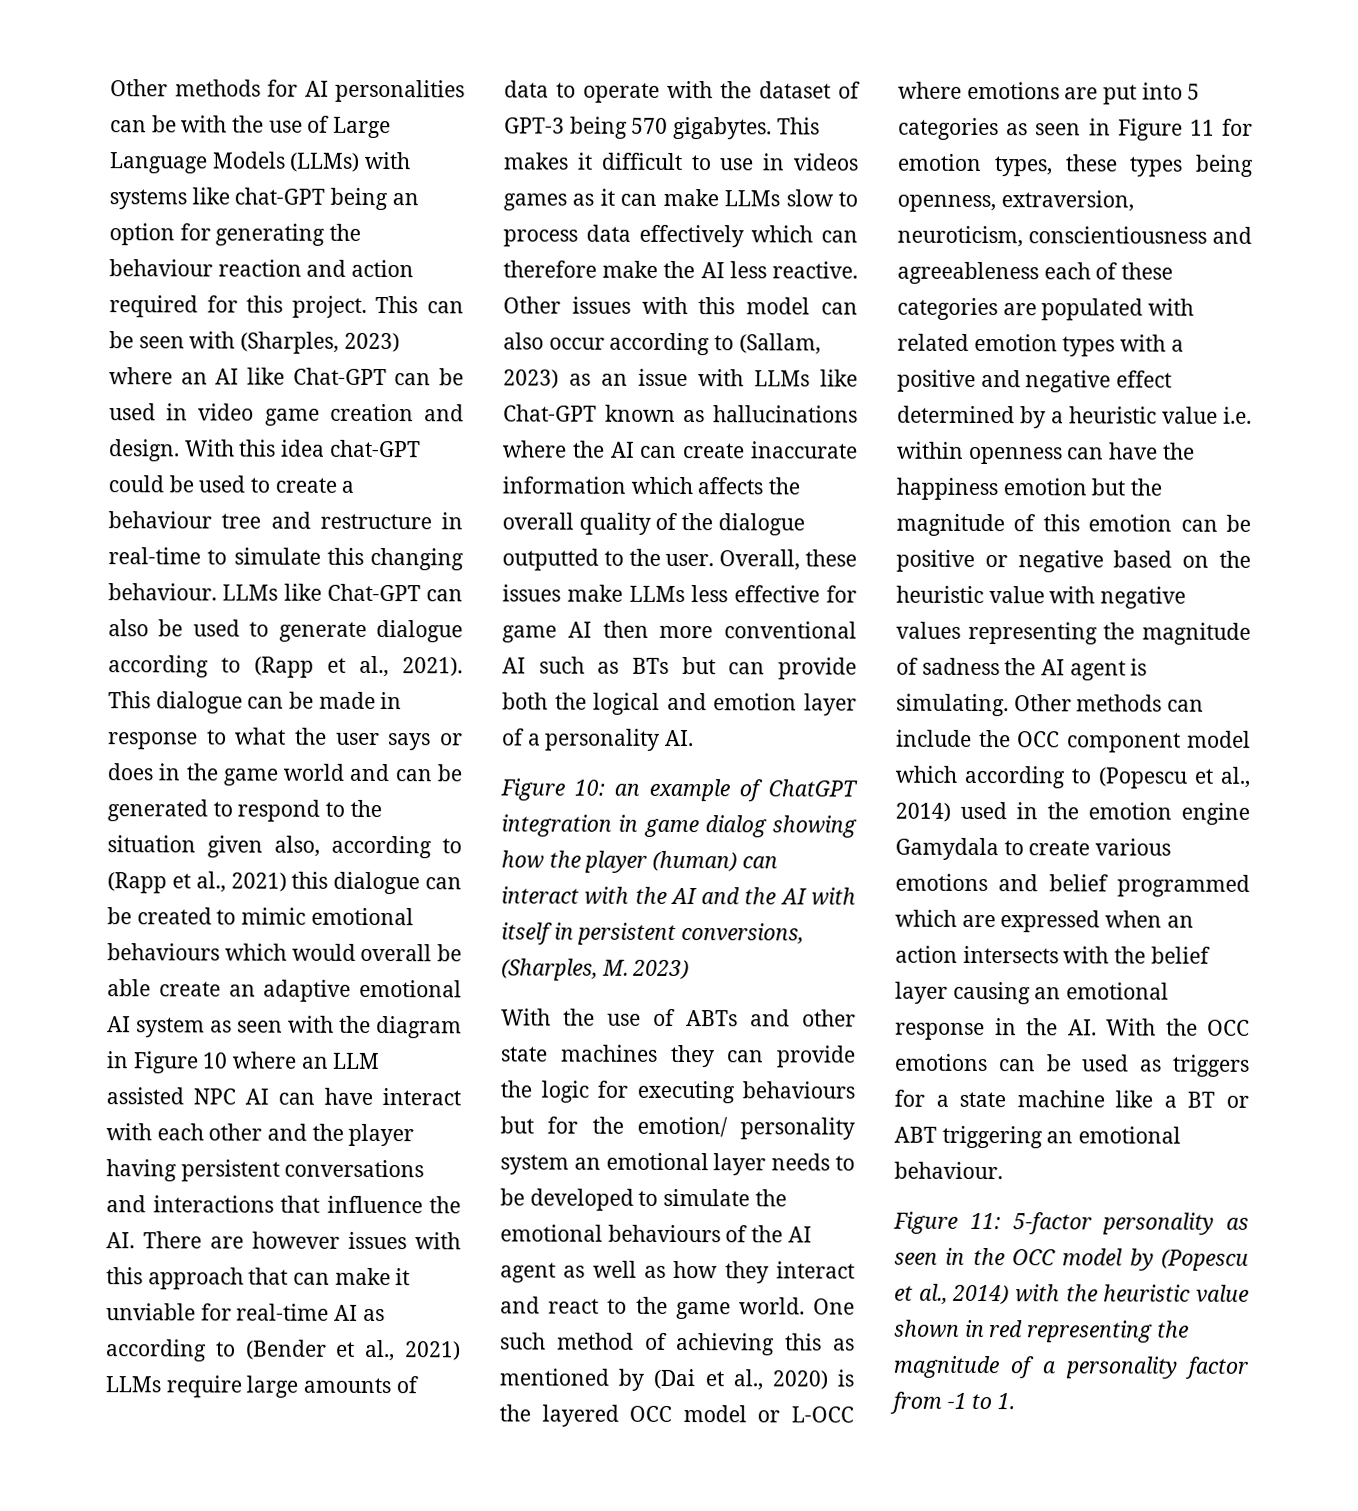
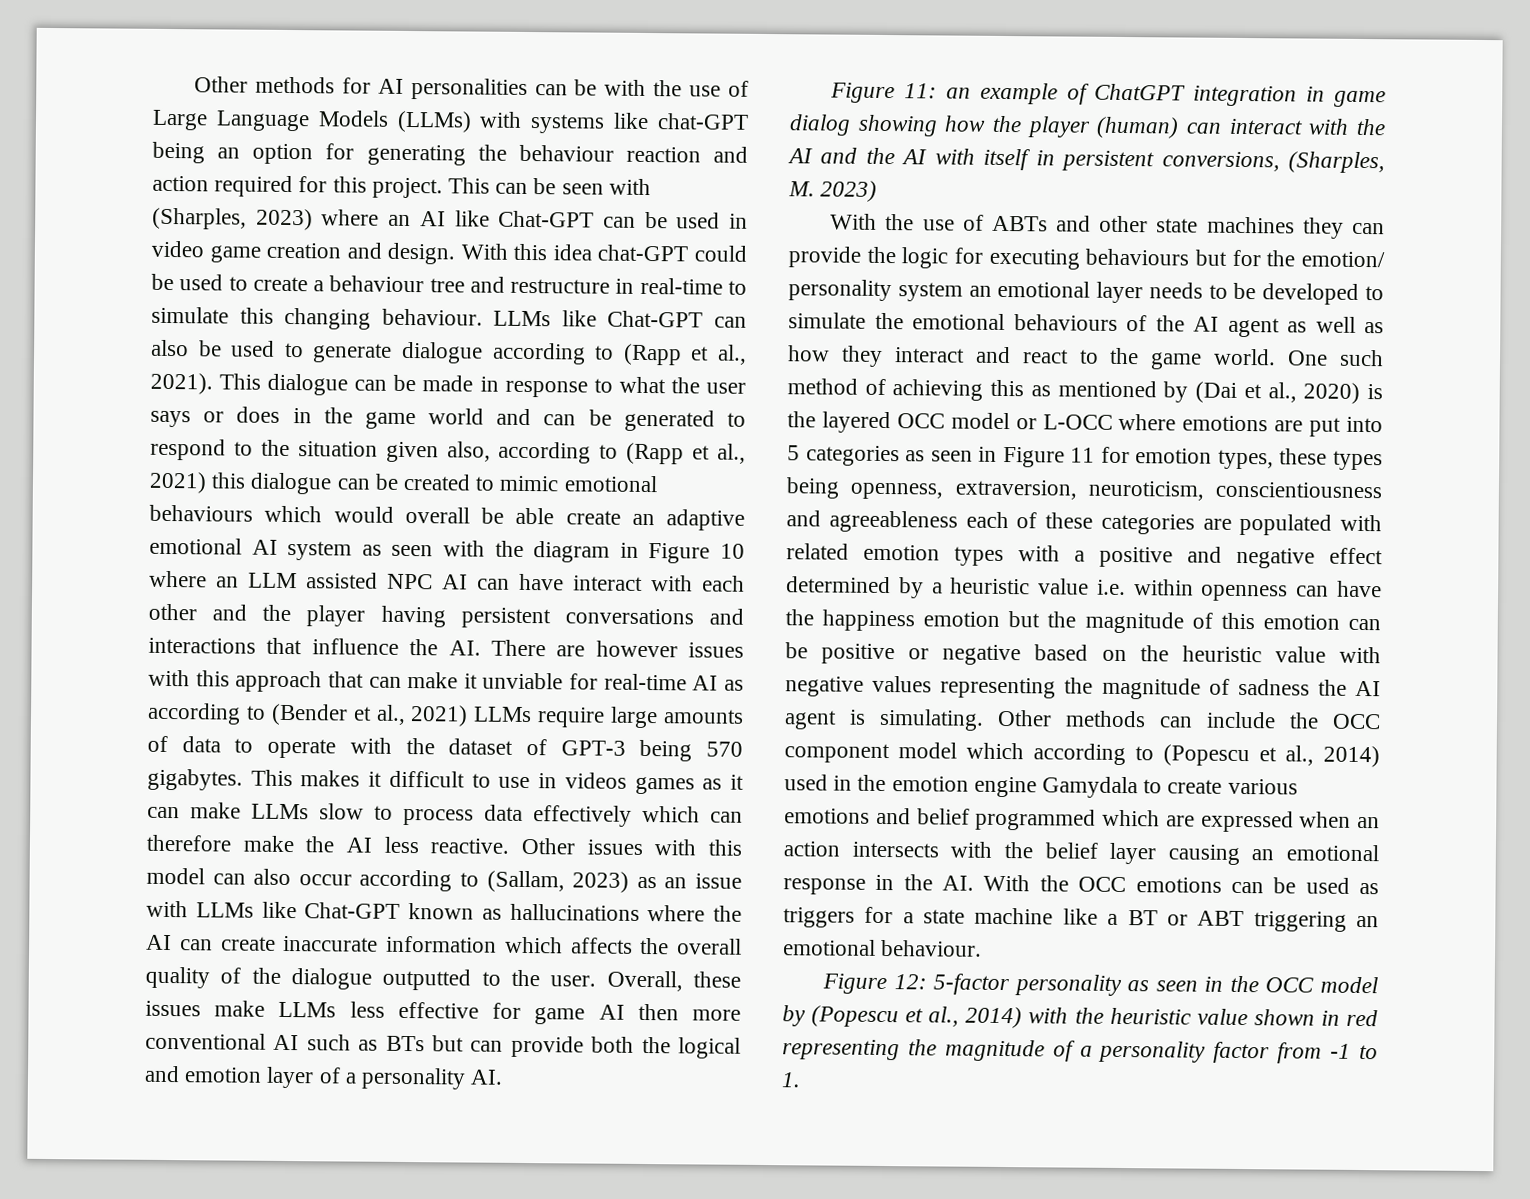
[574,779,605,796] 10: -> [904,83,938,99] 11:
[969,1212,1001,1230] 11: -> [893,974,927,990] 12:

